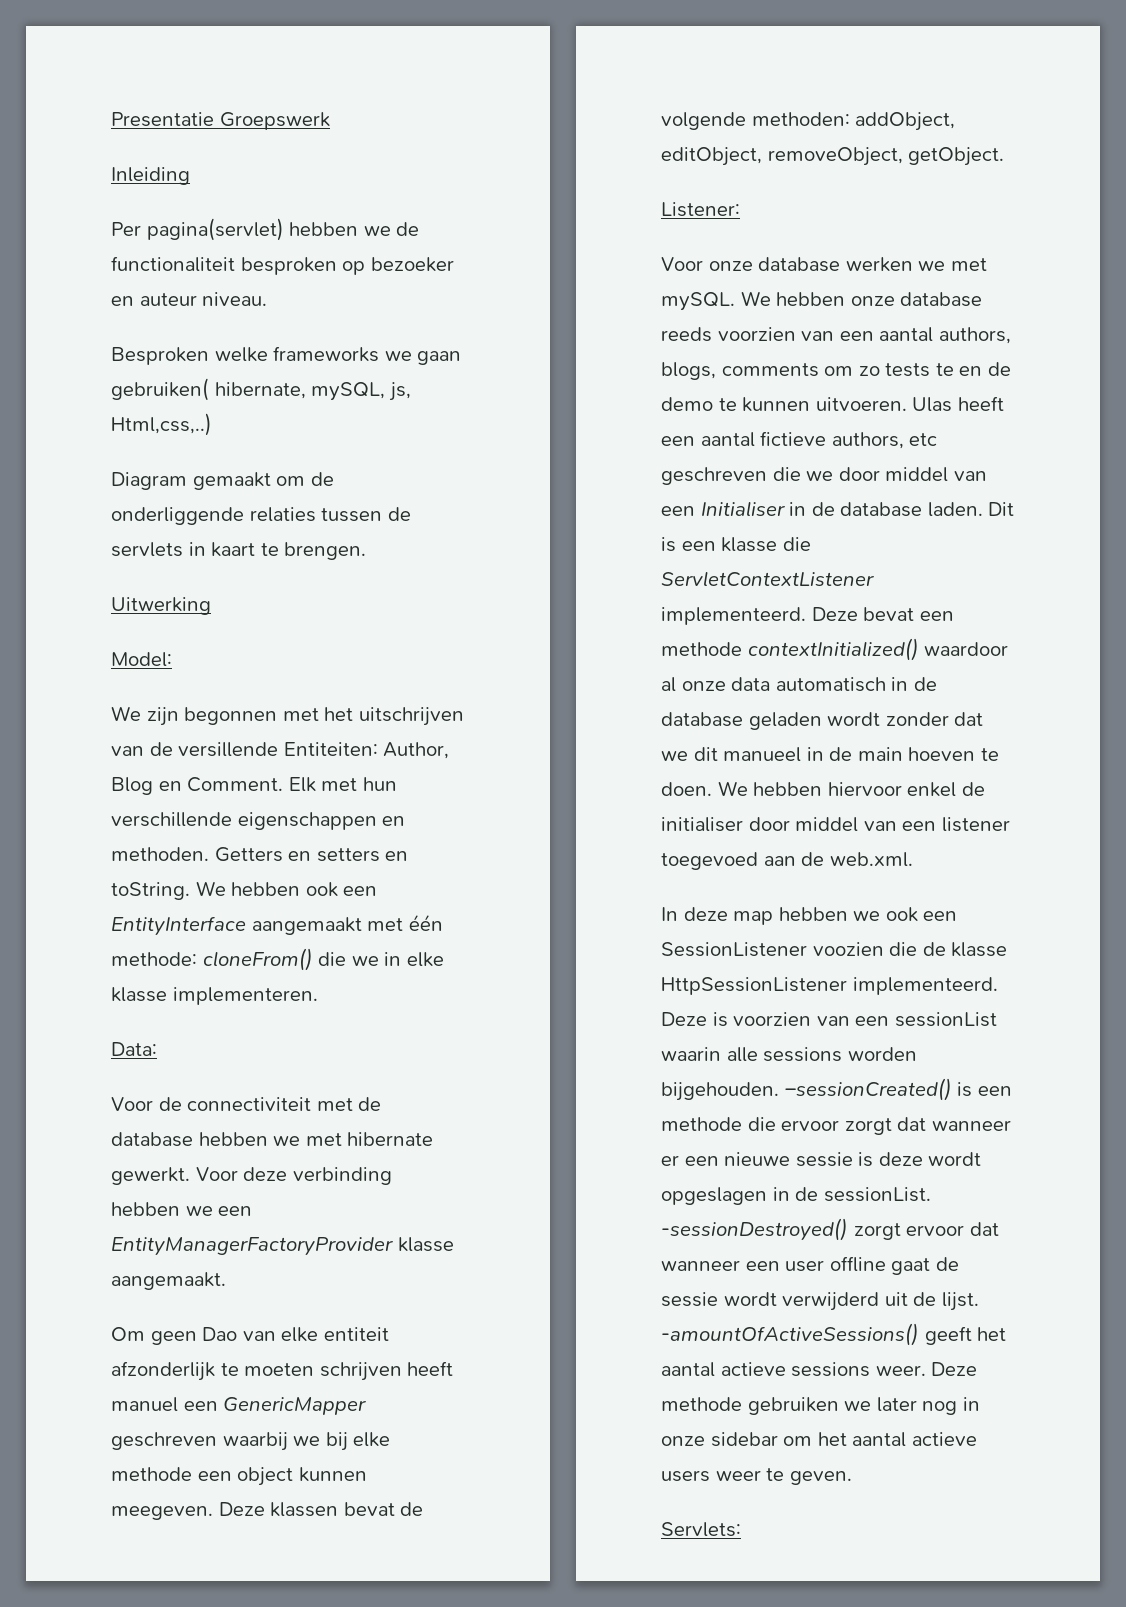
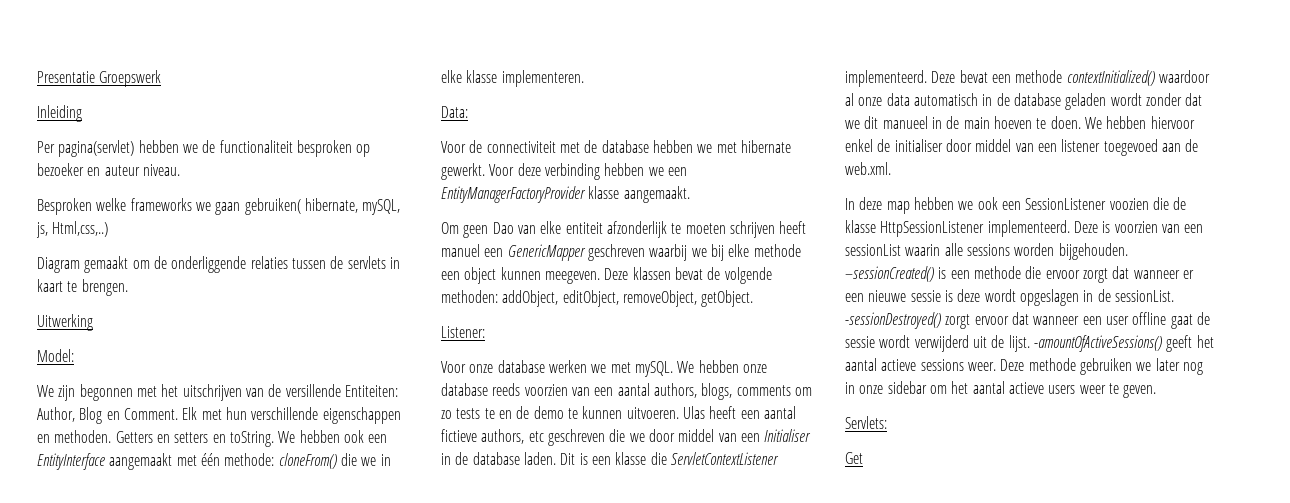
(741, 1529) none -> [845,452,863,464] // Get

